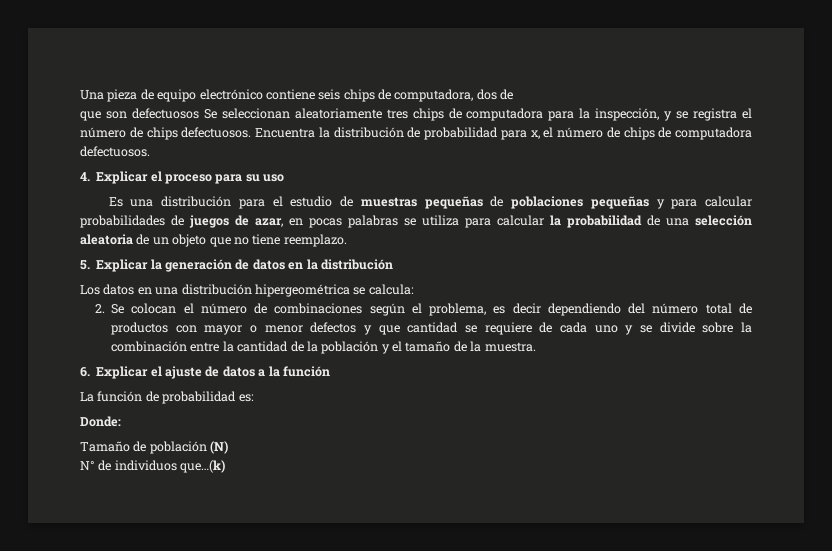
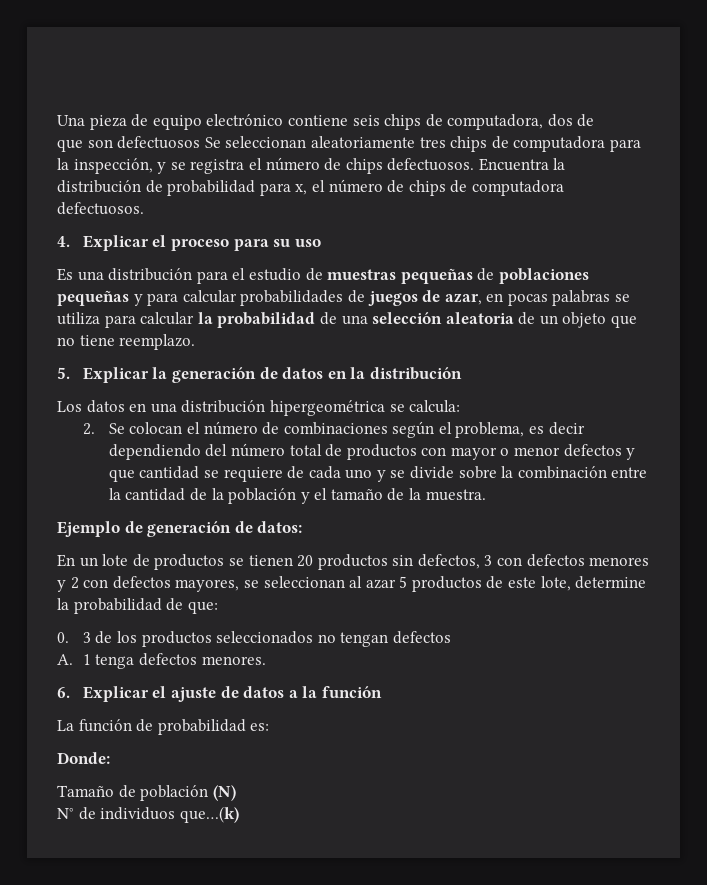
(536, 347) none -> [57,521,303,537] [57,554,650,570] [57,576,647,592] [57,598,218,614] [57,631,452,647] [57,653,266,669] // Ejemplo de generación de datos: // En un lote de productos se tienen 20 productos sin defectos, 3 con defectos menores y 2 con defectos mayores, se seleccionan al azar 5 productos de este lote, determine la probabilidad de que: // 0. 3 de los productos seleccionados no tengan defectos // A. 1 tenga defectos menores.

